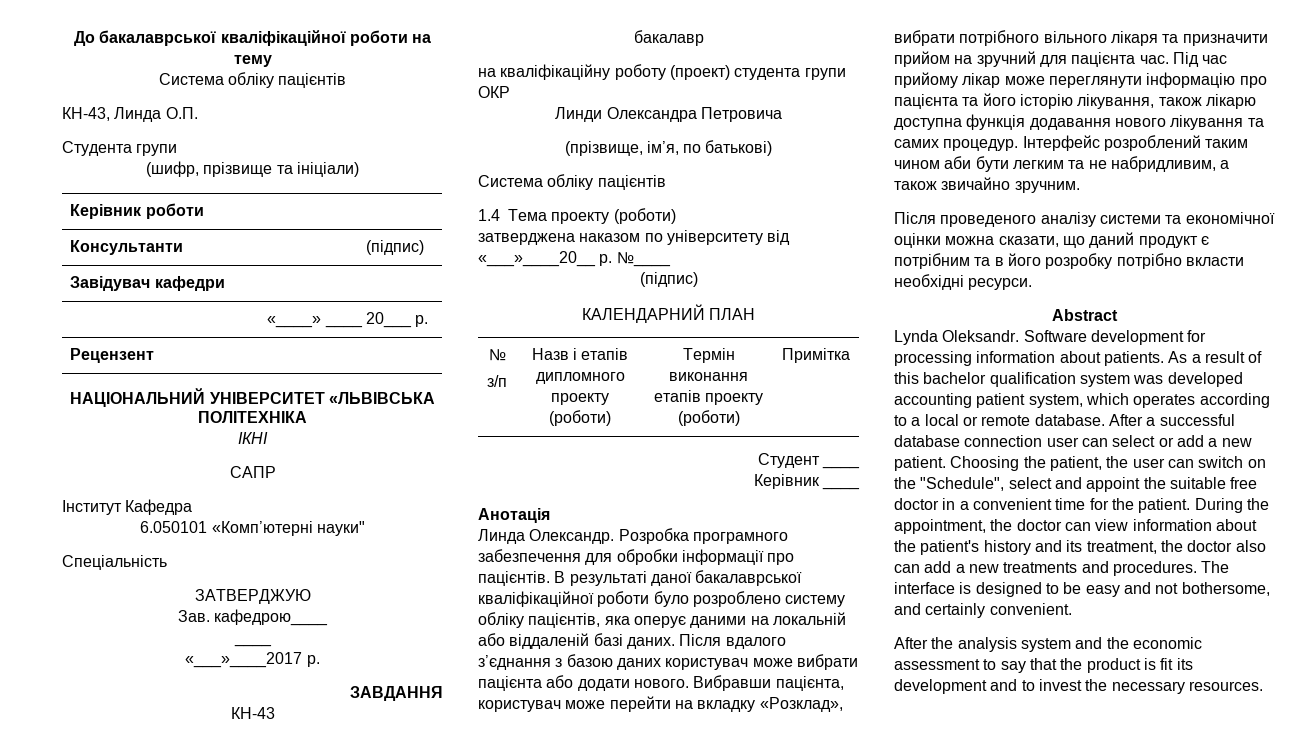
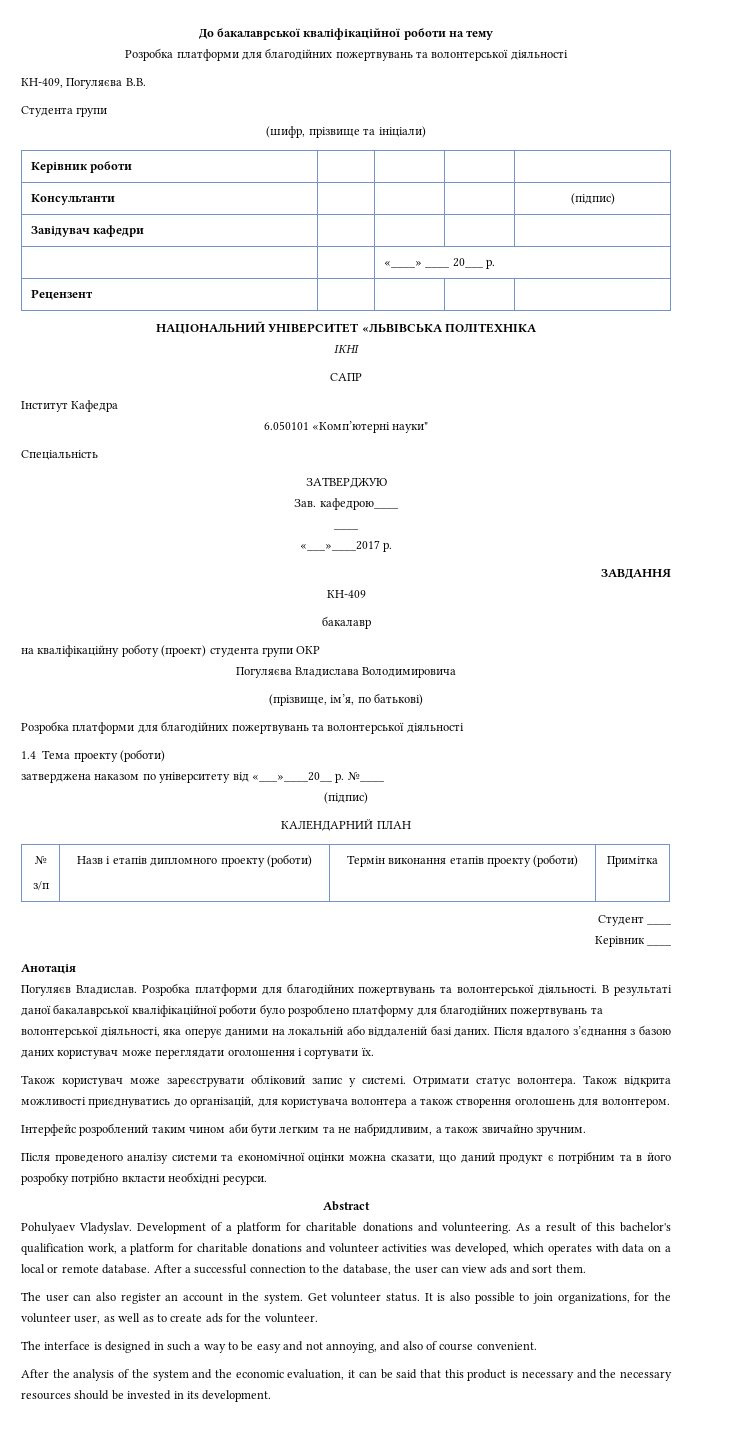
[158,72,347,88] [62,107,198,122] Система обліку пацієнтів // КН-43, Линда О.П. -> [125,48,568,61] [21,78,146,89] Розробка платформи для благодійних пожертвувань та волонтерської діяльності // КН-409, Погуляєва В.В.
[230,707,275,719] КН-43 -> [326,590,366,598] КН-409
[555,107,782,122] Линди Олександра Петровича -> [235,667,457,678] Погуляєва Владислава Володимировича
[478,174,666,190] Система обліку пацієнтів -> [21,721,464,734] Розробка платформи для благодійних пожертвувань та волонтерської діяльності
[478,528,788,544] [478,549,795,565] [478,571,550,586] Линда Олександр. Розробка програмного забезпечення для обробки інформації про пацієнтів. -> [21,983,598,996] Погуляєв Владислав. Розробка платформи для благодійних пожертвувань та волонтерської діяльності.
[785,595,846,607] [478,612,601,628] систему обліку пацієнтів, -> [352,1004,603,1017] [21,1026,160,1038] платформу для благодійних пожертвувань та волонтерської діяльності,
[796,654,858,670] [478,675,844,691] [478,696,843,712] [894,30,1268,46] [894,51,1228,67] [894,72,1267,88] [894,93,1256,109] [894,114,1264,130] [894,139,1019,151] вибрати пацієнта або додати нового. Вибравши пацієнта, користувач може перейти на вкладку «Розклад», вибрати потрібного вільного лікаря та призначити прийом на зручний для пацієнта час. Під час прийому лікар може переглянути інформацію про пацієнта та його історію лікування, також лікарю доступна функція додавання нового лікування та самих процедур. -> [155,1047,374,1059] [21,1074,671,1087] [21,1096,670,1108] переглядати оголошення і сортувати їх. // Також користувач може зареєструвати обліковий запис у системі. Отримати статус волонтера. Також відкрита можливості приєднуватись до організацій, для користувача волонтера а також створення оголошень для волонтером. //
[894,330,1207,345] [894,351,1164,366] Lynda Oleksandr. Software development for processing information about patients. -> [21,1222,511,1234] Pohulyaev Vladyslav. Development of a platform for charitable donations and volunteering.
[923,372,1243,387] [894,393,1270,408] [894,415,907,426] bachelor qualification system was developed accounting patient system, which operates according to -> [620,1222,671,1232] [21,1243,662,1255] bachelor's qualification work, a platform for charitable donations and volunteer activities was developed, which operates with data on
[894,435,1252,447] [894,456,1266,471] [894,477,1258,492] [894,498,1269,513] [894,519,1257,534] [894,540,1266,555] [894,561,1230,576] [894,582,1042,597] database connection user can select or add a new patient. Choosing the patient, the user can switch on the "Schedule", select and appoint the suitable free doctor in a convenient time for the patient. During the appointment, the doctor can view information about the patient's history and its treatment, the doctor also can add a new treatments and procedures. The interface is designed -> [249,1264,586,1275] [21,1292,671,1304] [21,1313,318,1324] [21,1341,226,1353] connection to the database, the user can view ads and sort them. // The user can also register an account in the system. Get volunteer status. It is also possible to join organizations, for the volunteer user, as well as to create ads for the volunteer. // The interface is designed in such a way
[1181,582,1270,596] [894,603,986,618] bothersome, and certainly -> [325,1341,474,1353] annoying, and also of course
(1017, 644) none -> [118,1369,149,1378] of the
[894,658,1193,673] [894,679,1263,694] assessment to say that the product is fit its development and to invest the necessary resources. -> [287,1369,672,1381] [21,1390,272,1402] evaluation, it can be said that this product is necessary and the necessary resources should be invested in its development.

